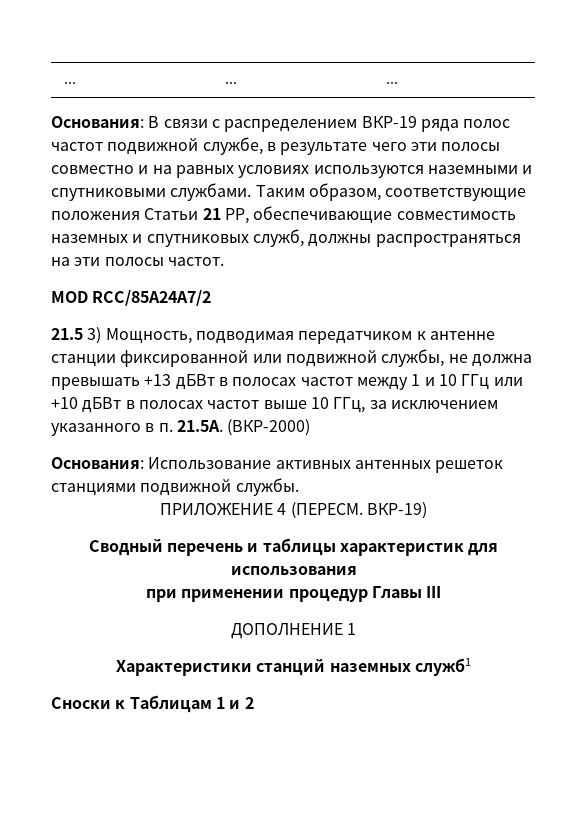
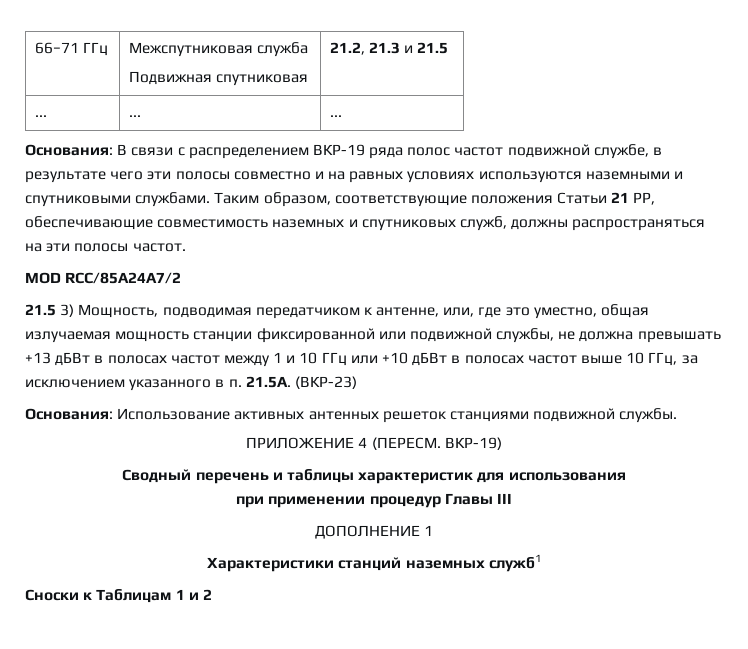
(63, 83) none -> [34,42,108,56] [128,42,308,57] [128,71,308,86] [329,42,449,55] 66−71 ГГц | Межспутниковая служба // Подвижная спутниковая | 21.2, 21.3 и 21.5 //
[429,331,495,340] антенне -> [376,304,650,319] [25,331,190,343] антенне, или, где это уместно, общая излучаемая мощность
[227,419,311,436] (ВКР-2000) -> [294,376,357,389] (ВКР-23)

